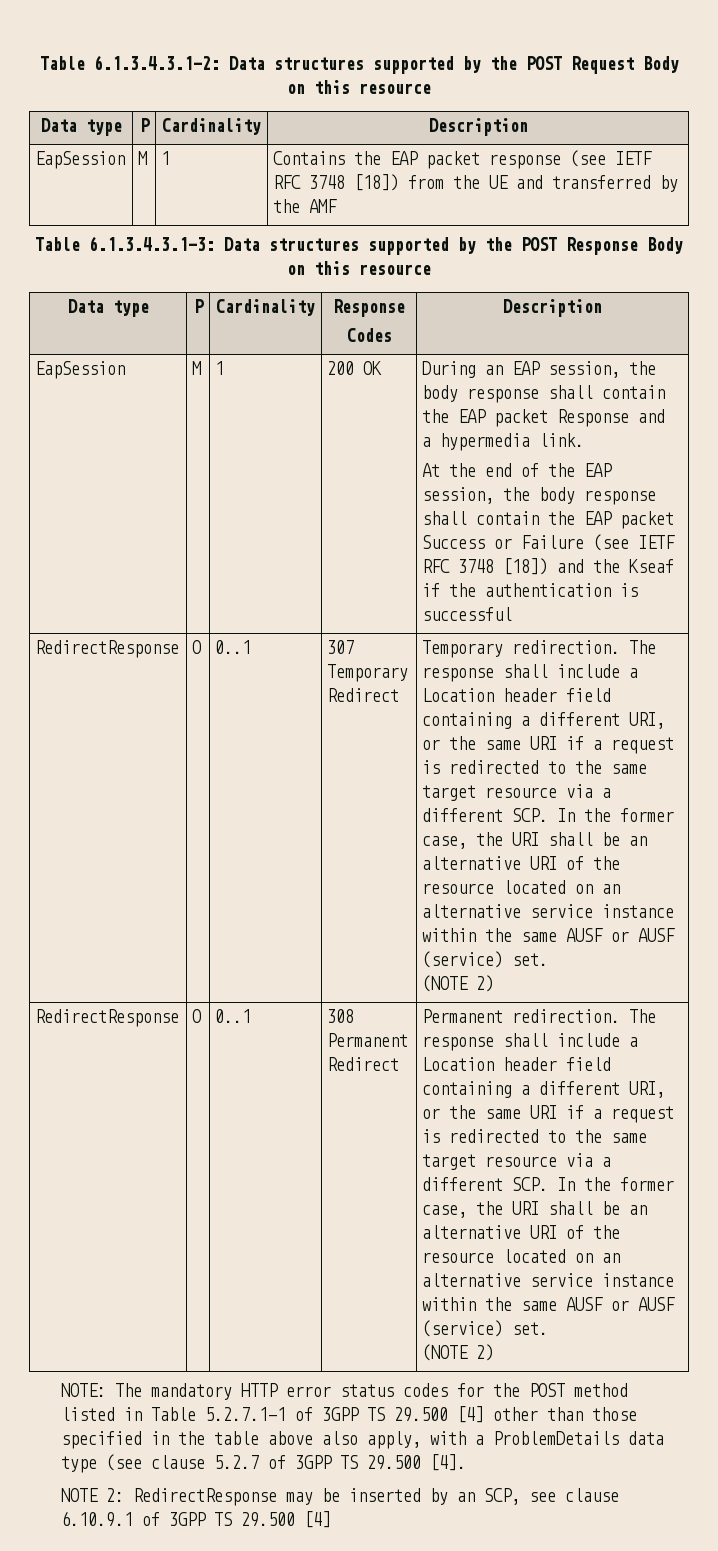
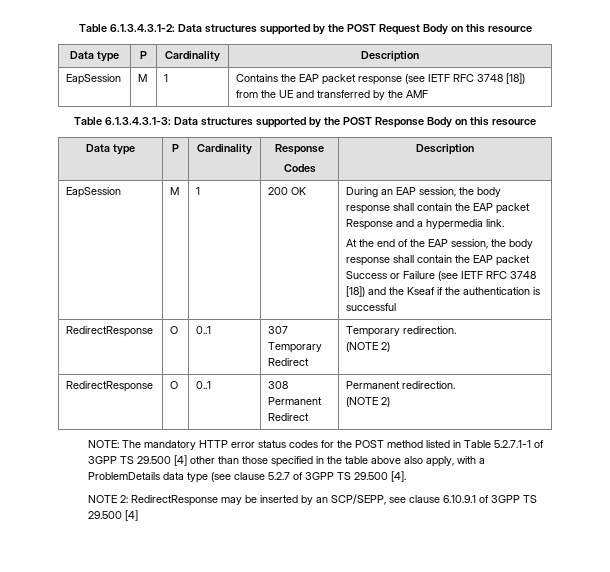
[629,640,657,654] [422,664,639,682] [422,688,612,702] [422,712,666,729] [422,736,675,754] [422,760,648,774] [422,784,612,801] [422,808,675,822] [422,832,648,849] [422,856,621,870] [422,880,621,894] [422,904,675,918] [422,928,676,942] [422,951,549,968] The response shall include a Location header field containing a different URI, or the same URI if a request is redirected to the same target resource via a different SCP. In the former case, the URI shall be an alternative URI of the resource located on an alternative service instance within the same AUSF or AUSF (service) set. -> (457, 330) none
[629,1009,657,1023] [422,1033,639,1051] [422,1057,612,1071] [422,1081,666,1098] [422,1105,675,1123] [422,1129,648,1143] [422,1153,612,1170] [422,1177,675,1191] [422,1201,648,1218] [422,1225,621,1239] [422,1249,621,1263] [422,1273,675,1287] [422,1297,676,1311] [422,1320,549,1337] The response shall include a Location header field containing a different URI, or the same URI if a request is redirected to the same target resource via a different SCP. In the former case, the URI shall be an alternative URI of the resource located on an alternative service instance within the same AUSF or AUSF (service) set. -> (456, 385) none
[483,1488,520,1505] SCP, -> [330,494,386,505] SCP/SEPP,

